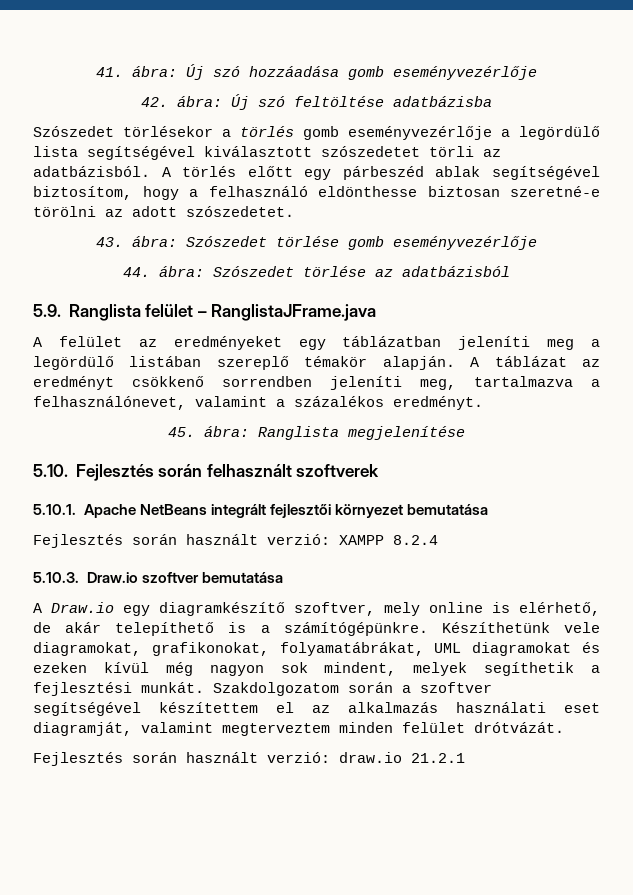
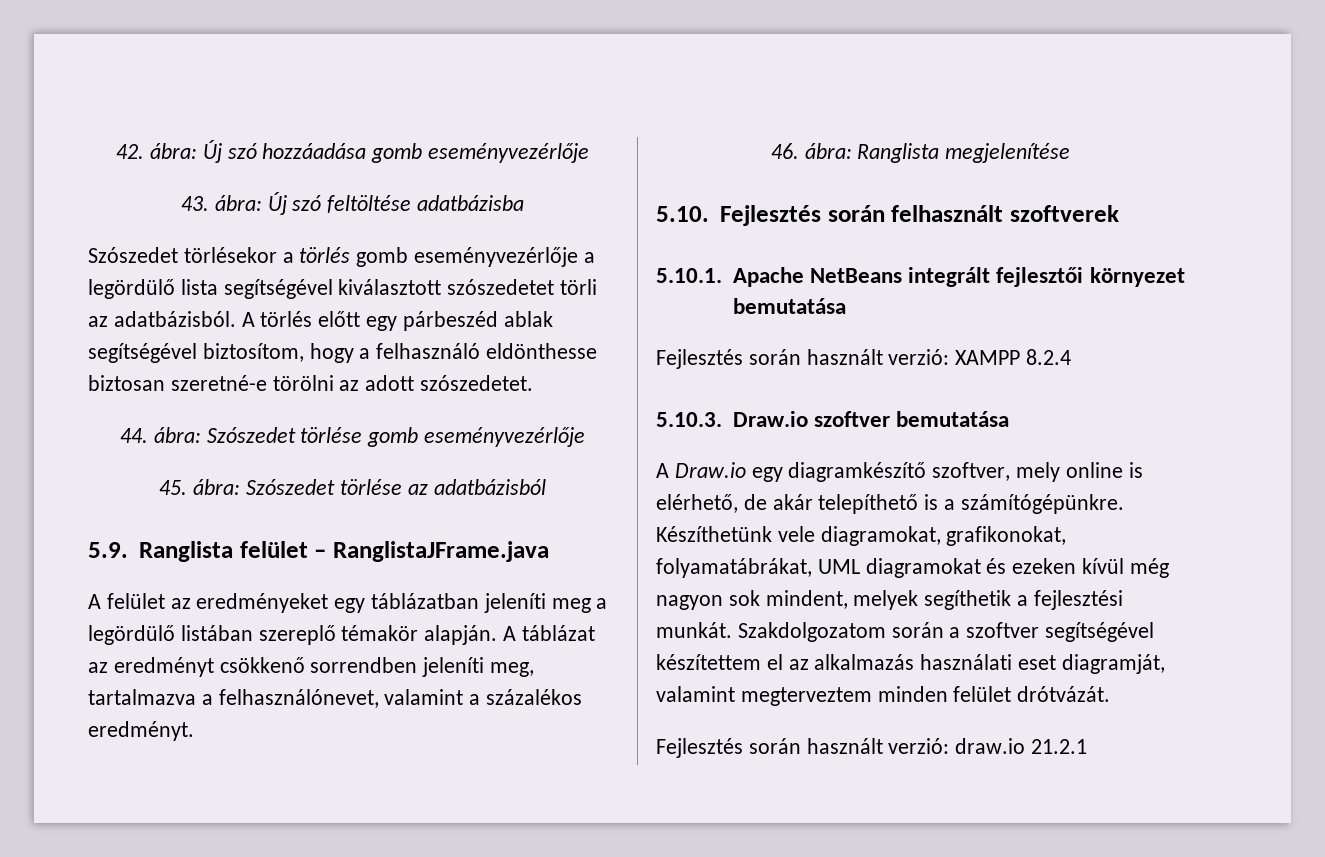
[96,67,123,77] 41. -> [116,144,145,159] 42.
[141,97,168,107] 42. -> [180,196,209,211] 43.
[96,237,123,247] 43. -> [119,428,148,443] 44.
[123,267,150,277] 44. -> [159,480,188,495] 45.
[168,427,195,437] 45. -> [770,143,799,159] 46.

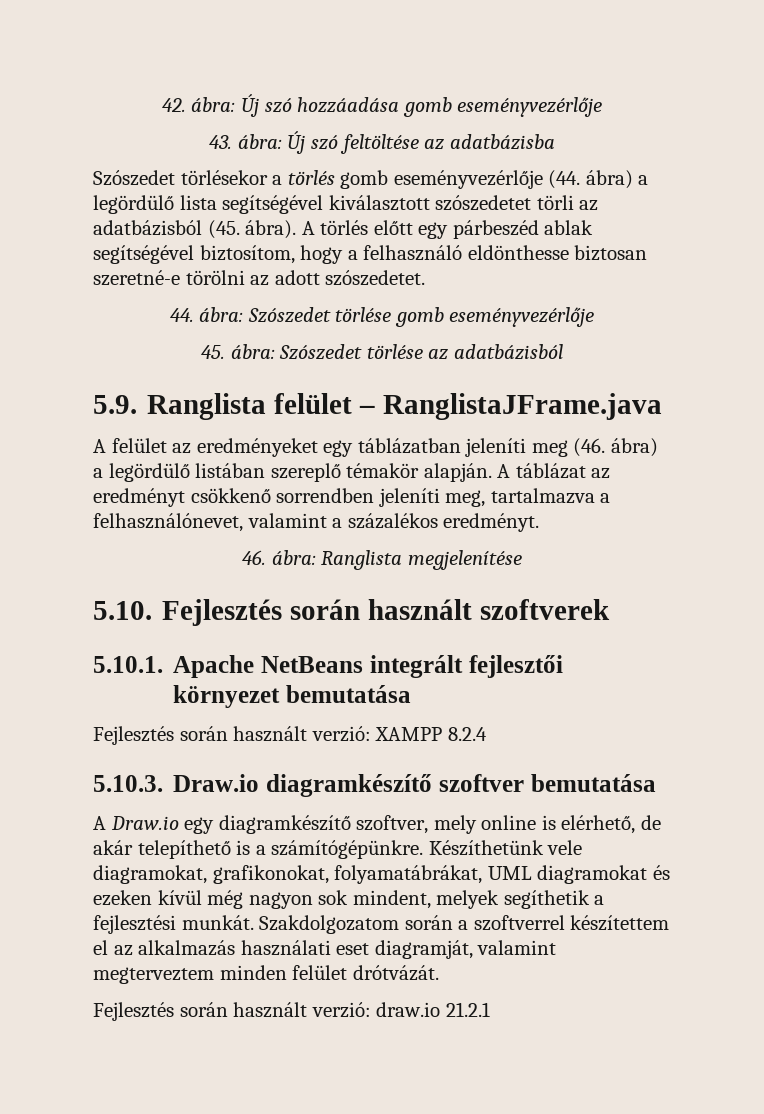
(412, 204) none -> [424,139,445,150] az
(579, 257) none -> [548,170,633,189] (44. ábra)
[113,311,236,327] adatbázisból. -> [93,220,297,239] adatbázisból (45. ábra).
(591, 605) none -> [573,438,658,457] (46. ábra)
[891,205,1004,222] felhasznált -> [367,599,472,620] használt
(808, 419) none -> [266,774,432,797] diagramkészítő
[966,622,1155,642] szoftver segítségével -> [473,915,565,931] szoftverrel

